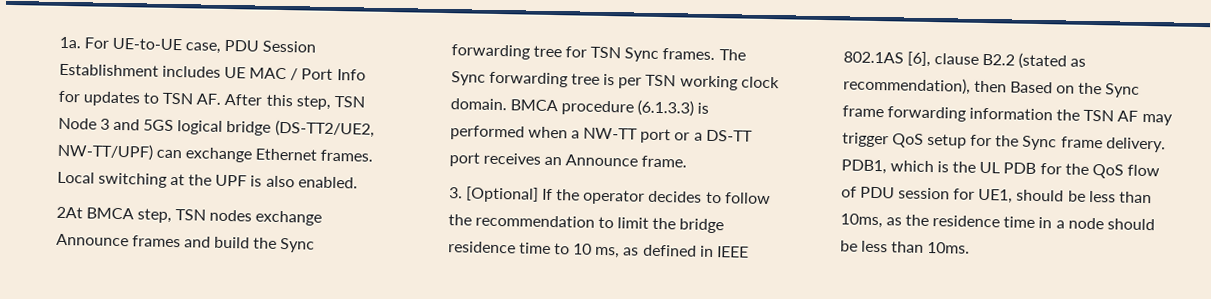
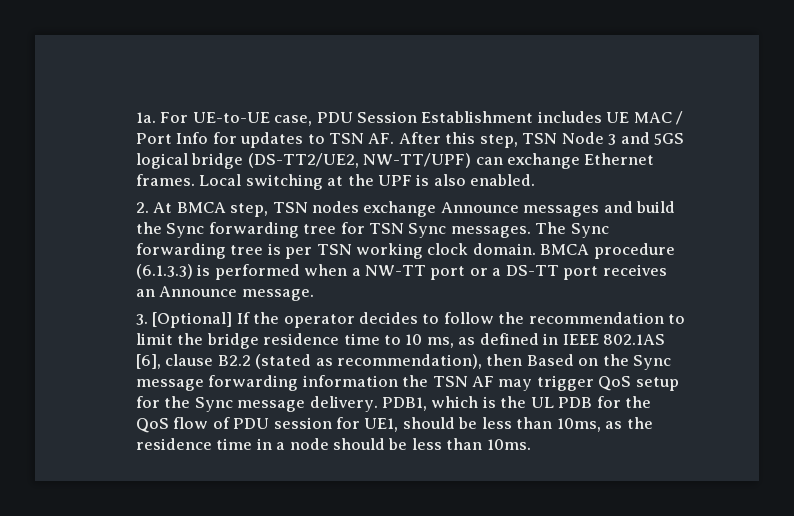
[55,206,83,219] 2At -> [135,202,173,213] 2. At
[131,235,181,248] frames -> [523,205,600,217] messages
[662,48,716,61] frames. -> [450,226,531,238] messages.
[641,155,688,168] frame. -> [241,289,314,301] message.
[841,105,884,118] frame -> [135,379,204,391] message
[1060,136,1103,149] frame -> [237,400,306,412] message

